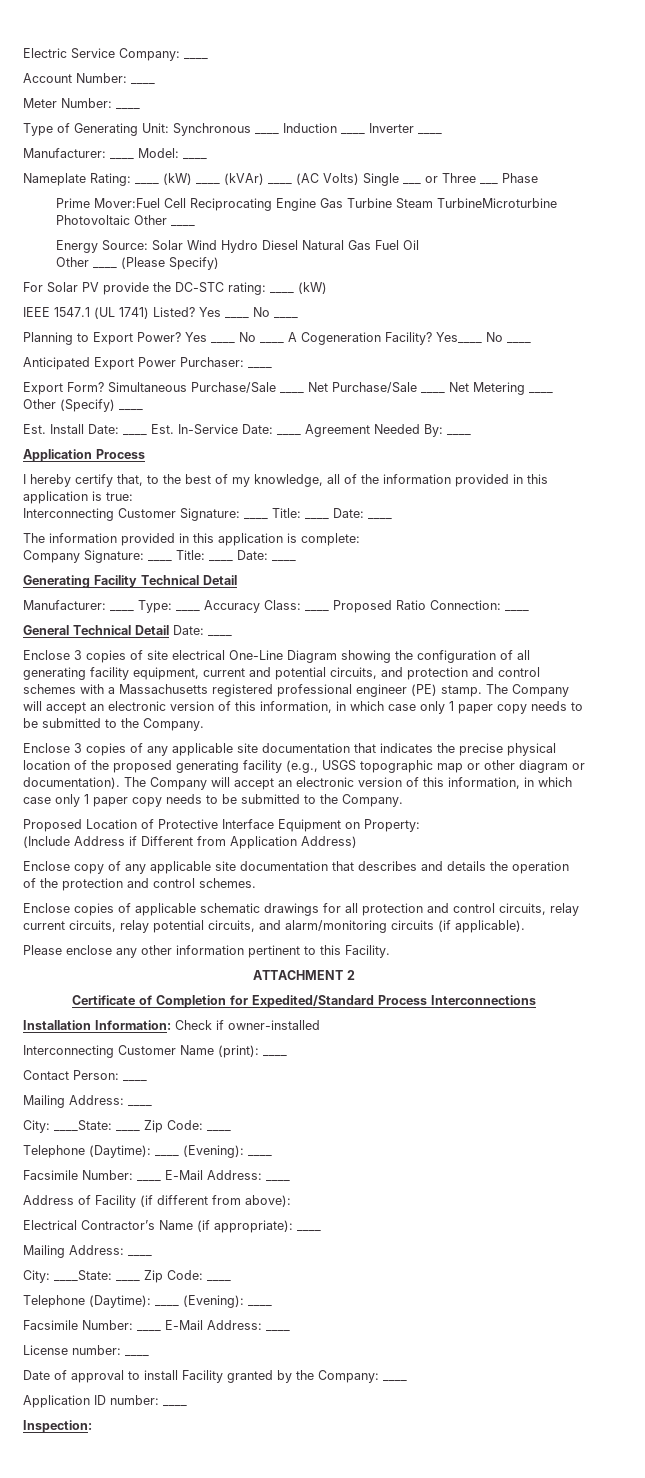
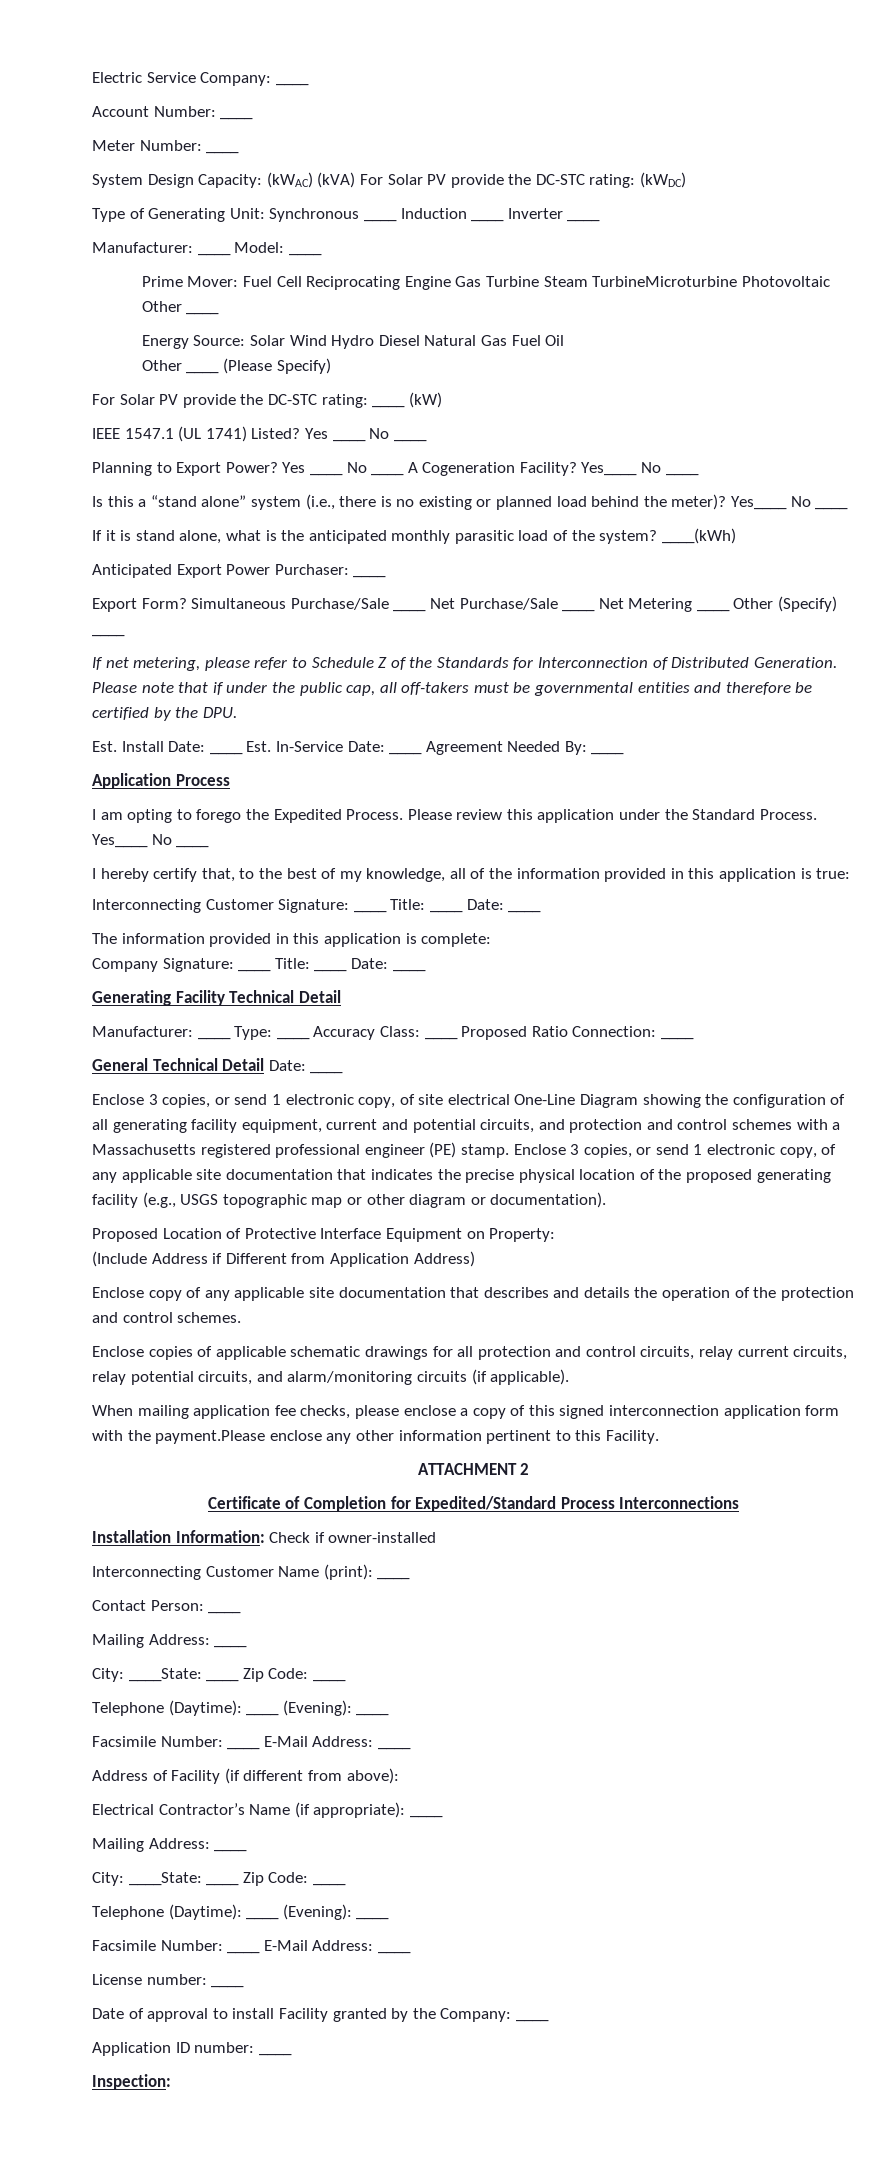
(140, 109) none -> [92,172,687,188] // System Design Capacity: (kWAC) (kVA) For Solar PV provide the DC-STC rating: (kWDC)
[23,173,421,186] [425,173,476,183] [480,183,498,185] [502,173,538,183] // Nameplate Rating: ____ (kW) ____ (kVAr) ____ (AC Volts) Single ___ or Three ___ Phase -> (322, 254) none
[93,198,160,208] Mover:Fuel -> [187,276,273,287] Mover: Fuel
(531, 343) none -> [92,494,811,510] [815,507,849,510] [92,528,736,544] // Is this a “stand alone” system (i.e., there is no existing or planned load behind the meter)? Yes____ No ____ // If it is stand alone, what is the anticipated monthly parasitic load of the system? ____(kWh)
(143, 410) none -> [92,657,837,671] [92,682,813,696] [92,707,237,721] // If net metering, please refer to Schedule Z of the Standards for Interconnection of Distributed Generation. Please note that if under the public cap, all off-takers must be governmental entities and therefore be certified by the DPU.
(145, 454) none -> [92,809,817,823] [92,834,172,848] [176,845,210,848] // I am opting to forego the Expedited Process. Please review this application under the Standard Process. Yes____ No ____
[86,650,126,663] copies -> [162,1094,396,1108] copies, or send 1 electronic copy,
[486,684,569,697] [23,701,583,714] [23,718,204,731] [23,743,126,756] The Company will accept an electronic version of this information, in which case only 1 paper copy needs to be submitted to the Company. // Enclose 3 copies -> [513,1144,817,1158] Enclose 3 copies, or send 1 electronic copy,
[124,777,572,790] [23,794,403,807] The Company will accept an electronic version of this information, in which case only 1 paper copy needs to be submitted to the Company. -> (607, 1200) none
[23,945,62,955] Please -> [92,1405,840,1419] [92,1430,266,1444] When mailing application fee checks, please enclose a copy of this signed interconnection application form with the payment.Please

